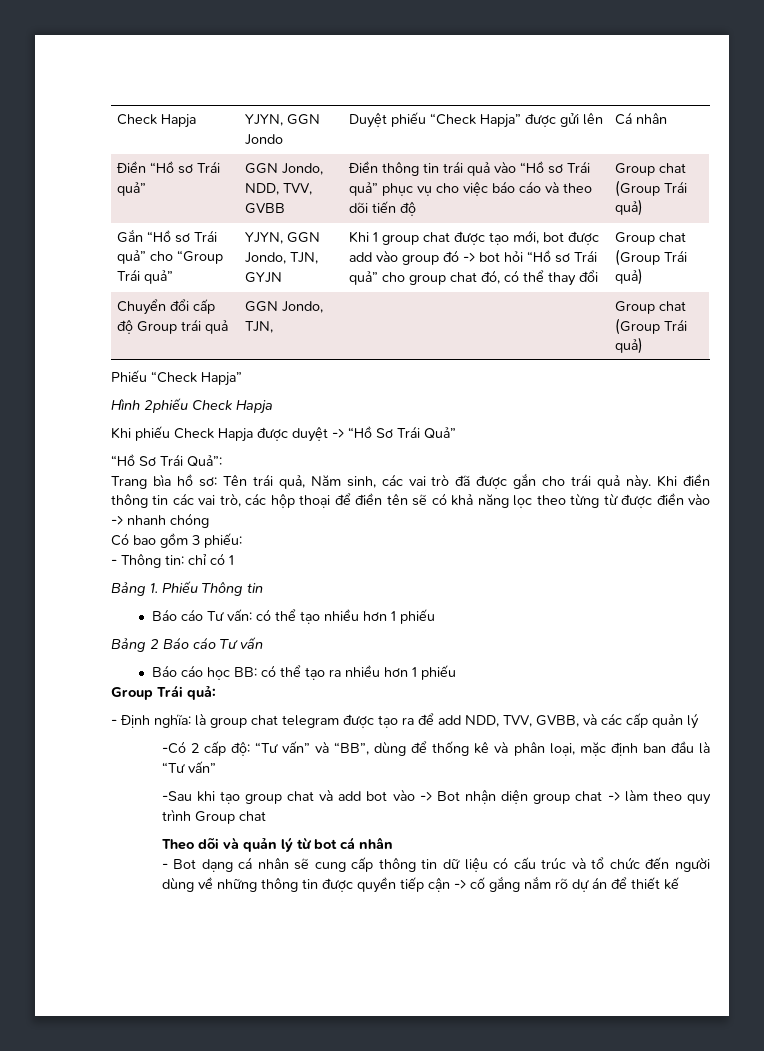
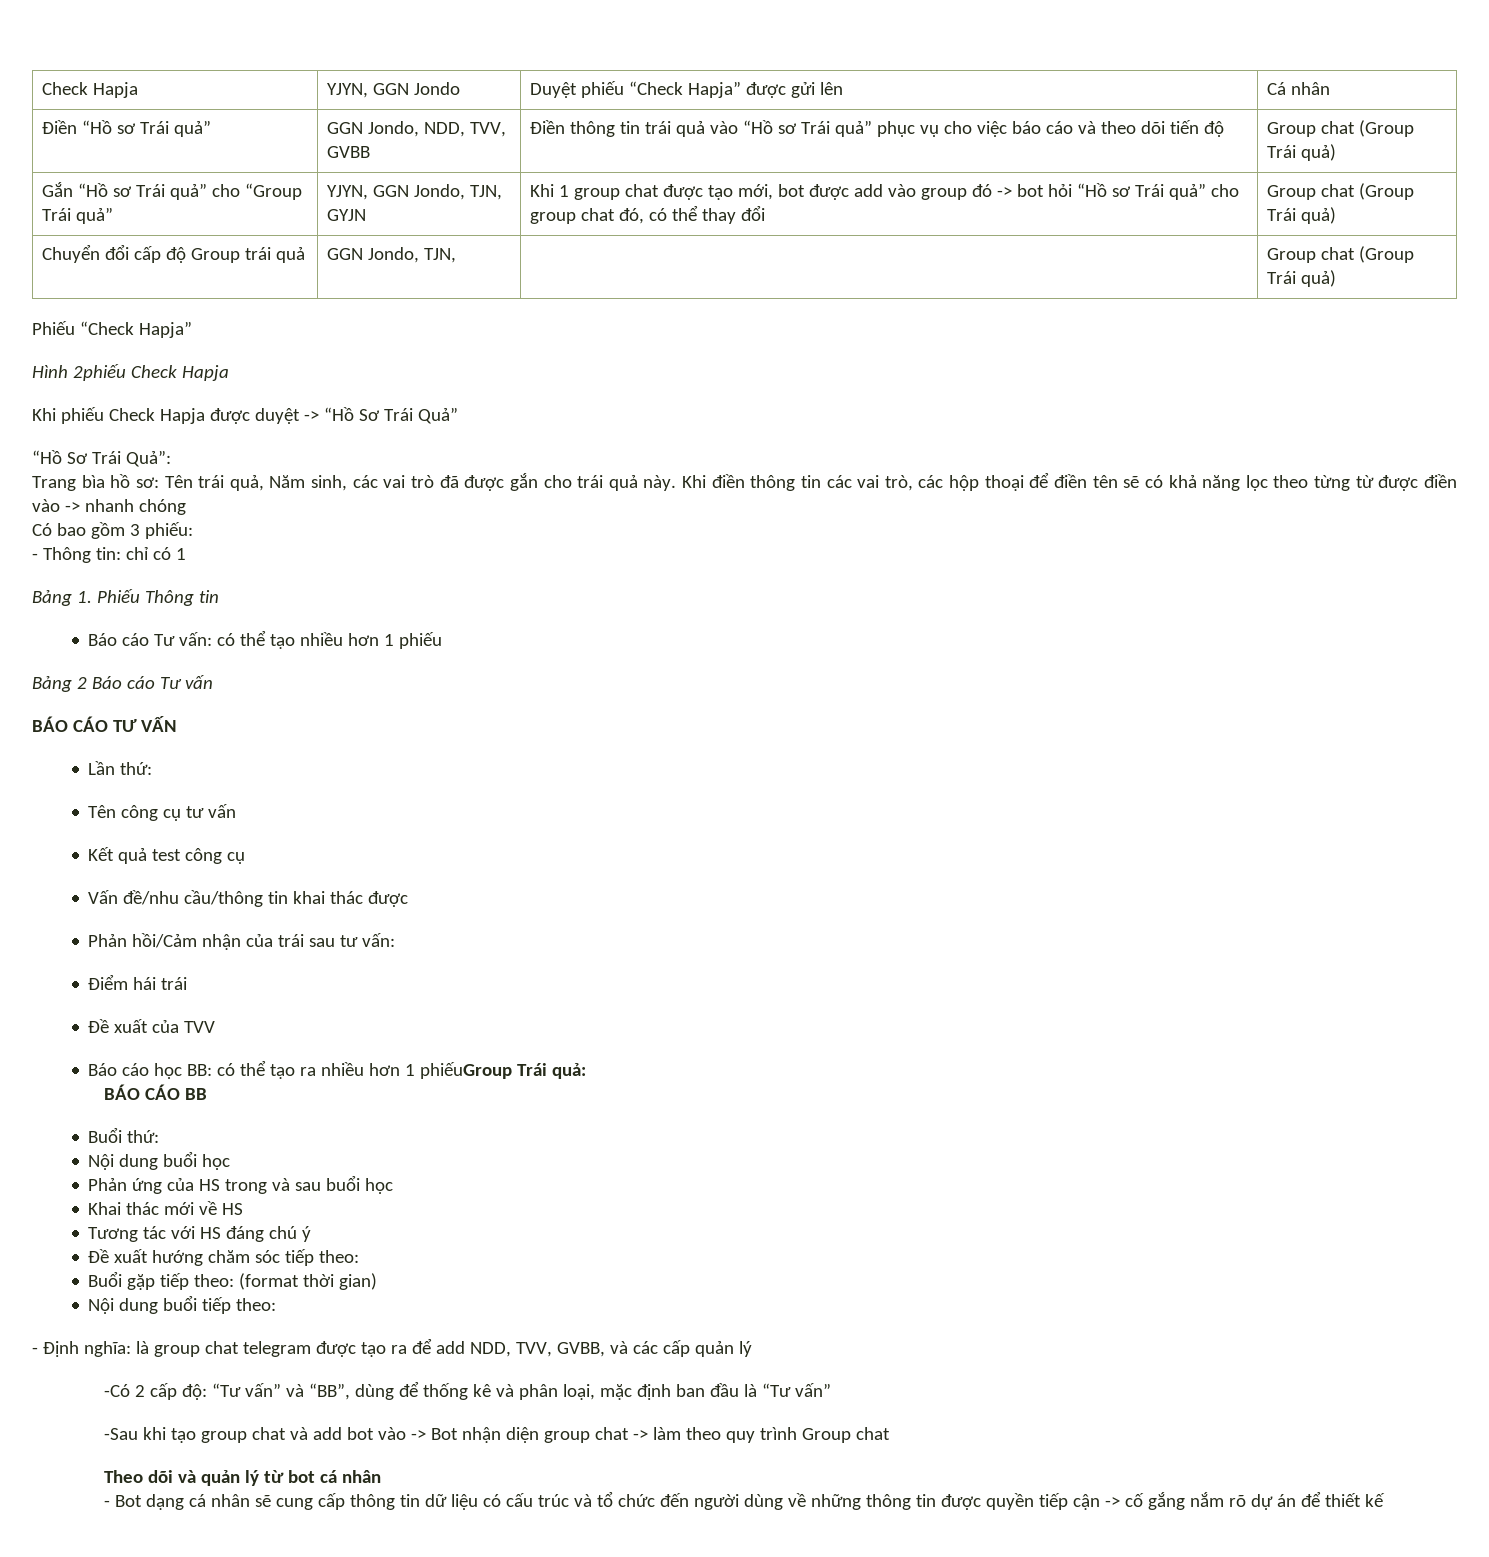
(263, 643) none -> [32,716,177,732] [88,761,153,775] [88,804,237,821] [88,847,246,864] [88,890,409,907] [88,933,396,950] [88,974,188,990] [88,1019,216,1033] // BÁO CÁO TƯ VẤN // Lần thứ: // Tên công cụ tư vấn // Kết quả test công cụ // Vấn đề/nhu cầu/thông tin khai thác được // Phản hồi/Cảm nhận của trái sau tư vấn: // Điểm hái trái // Đề xuất của TVV
[421,665,457,680] [111,687,153,700] phiếu // Group -> [420,1062,513,1079] phiếuGroup
(216, 693) none -> [104,1084,208,1100] [88,1127,160,1143] [88,1151,231,1170] [88,1175,394,1194] [88,1201,244,1215] [88,1226,312,1242] [88,1249,360,1266] [88,1271,378,1290] [88,1295,277,1314] // BÁO CÁO BB // Buổi thứ: // Nội dung buổi học // Phản ứng của HS trong và sau buổi học // Khai thác mới về HS // Tương tác với HS đáng chú ý // Đề xuất hướng chăm sóc tiếp theo: // Buổi gặp tiếp theo: (format thời gian) // Nội dung buổi tiếp theo:

